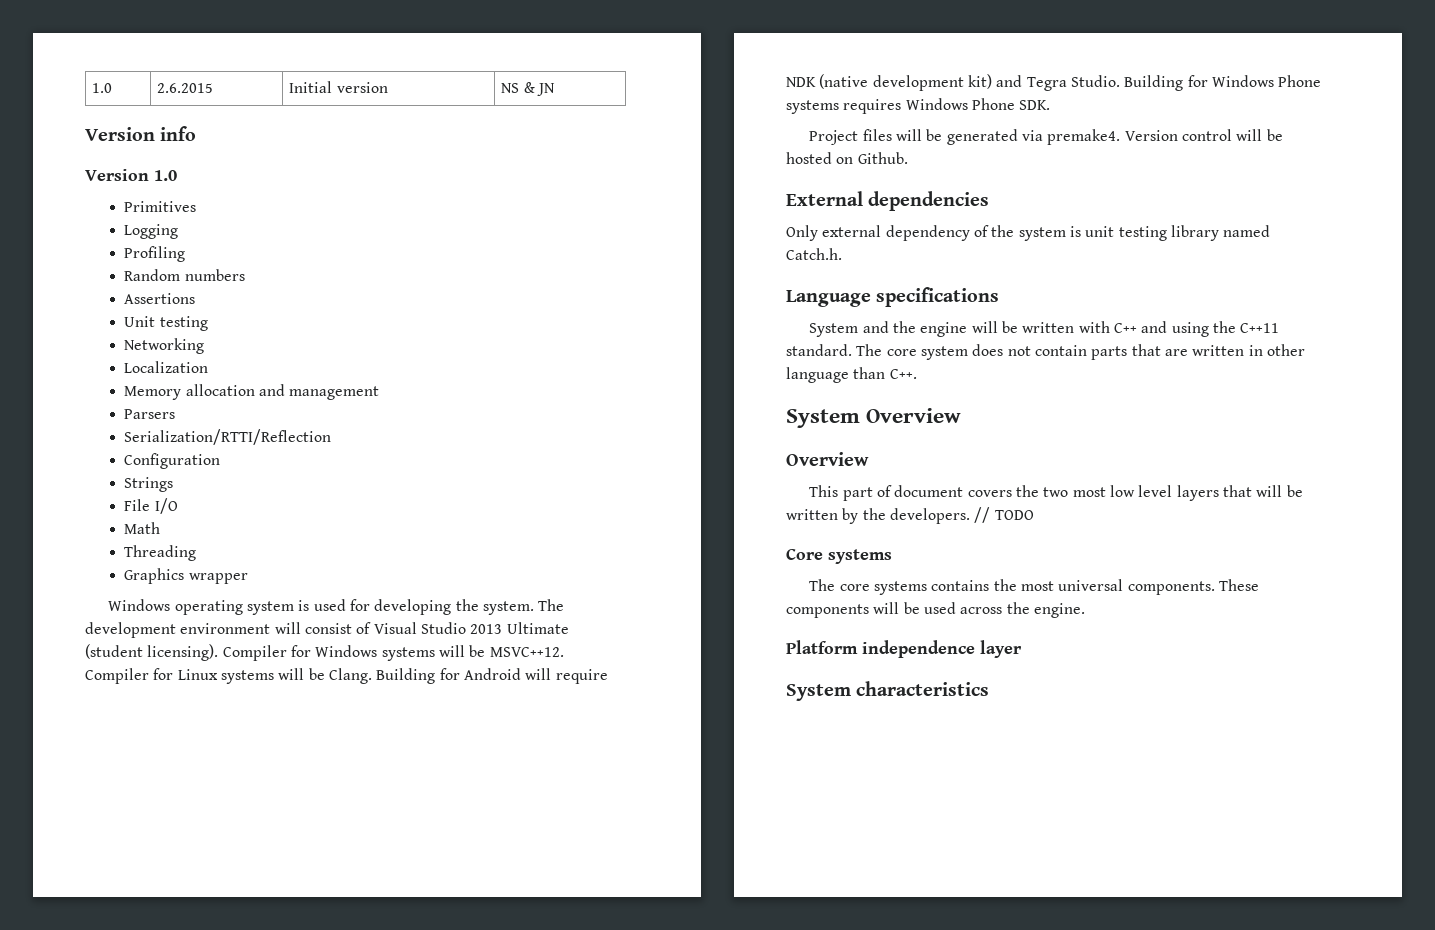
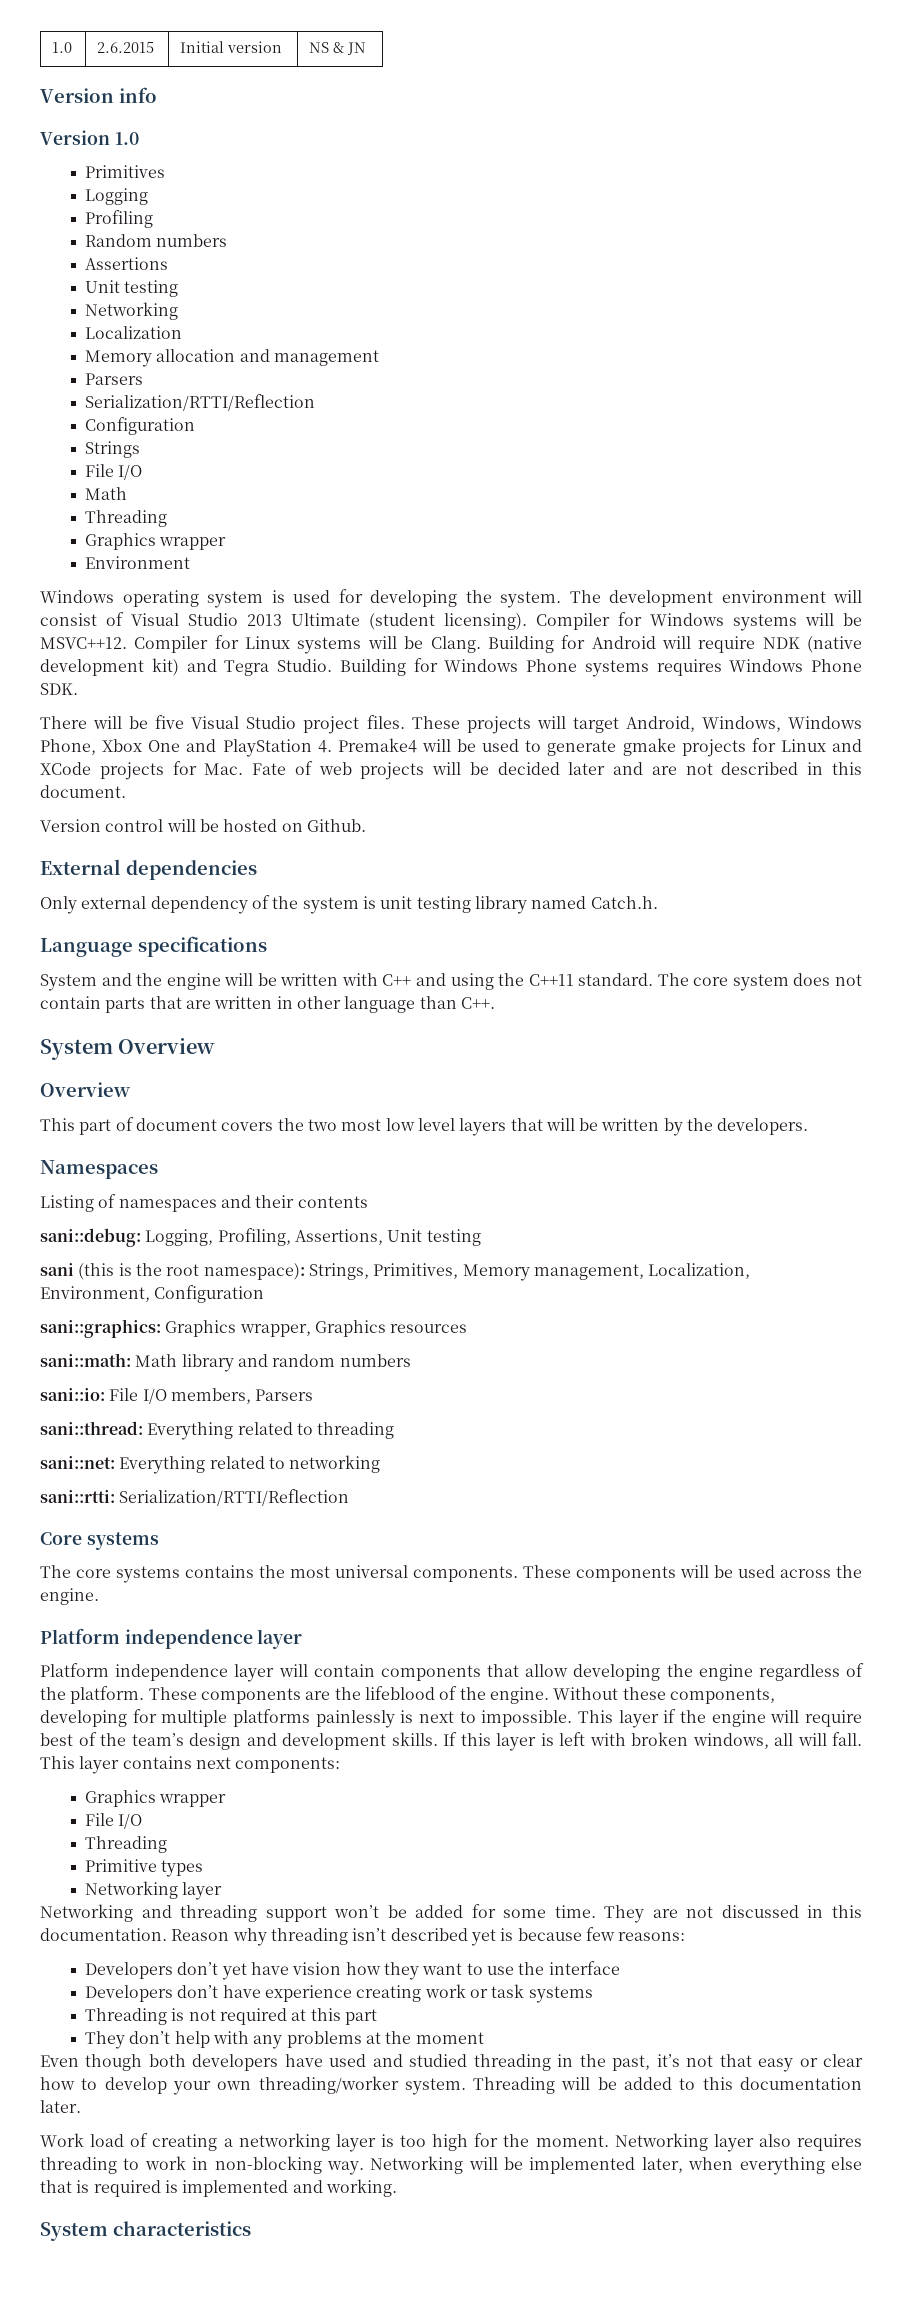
(248, 578) none -> [85,556,191,569] // Environment
[809,129,1121,145] Project files will be generated via premake4. -> [40,715,862,734] [40,738,862,757] [40,761,862,780] [40,785,126,798] There will be five Visual Studio project files. These projects will target Android, Windows, Windows Phone, Xbox One and PlayStation 4. Premake4 will be used to generate gmake projects for Linux and XCode projects for Mac. Fate of web projects will be decided later and are not described in this document. //
[974,507,1034,523] // TODO -> [40,1160,158,1179] [40,1194,368,1212] [40,1228,481,1247] [40,1263,751,1281] [40,1285,265,1303] [40,1319,468,1338] [40,1353,411,1372] [40,1388,314,1404] [40,1421,395,1440] [40,1455,381,1474] [40,1489,350,1506] // Namespaces // Listing of namespaces and their contents // sani::debug: Logging, Profiling, Assertions, Unit testing // sani (this is the root namespace): Strings, Primitives, Memory management, Localization, Environment, Configuration // sani::graphics: Graphics wrapper, Graphics resources // sani::math: Math library and random numbers // sani::io: File I/O members, Parsers // sani::thread: Everything related to threading // sani::net: Everything related to networking // sani::rtti: Serialization/RTTI/Reflection
(1022, 649) none -> [40,1663,864,1682] [40,1686,775,1704] [40,1709,862,1728] [40,1732,862,1751] [40,1756,341,1774] [85,1790,227,1807] [85,1813,143,1829] [85,1836,168,1853] [85,1859,204,1877] [85,1881,223,1900] [40,1904,862,1923] [40,1927,686,1946] [85,1961,620,1980] [85,1984,593,2003] [85,2008,377,2025] [85,2031,484,2049] [40,2054,864,2072] [40,2076,862,2095] [40,2100,81,2113] [40,2133,862,2152] [40,2156,862,2175] [40,2179,397,2197] // Platform independence layer will contain components that allow developing the engine regardless of the platform. These components are the lifeblood of the engine. Without these components, developing for multiple platforms painlessly is next to impossible. This layer if the engine will require best of the team’s design and development skills. If this layer is left with broken windows, all will fall. This layer contains next components: // Graphics wrapper // File I/O // Threading // Primitive types // Networking layer // Networking and threading support won’t be added for some time. They are not discussed in this documentation. Reason why threading isn’t described yet is because few reasons: // Developers don’t yet have vision how they want to use the interface // Developers don’t have experience creating work or task systems // Threading is not required at this part // They don’t help with any problems at the moment // Even though both developers have used and studied threading in the past, it’s not that easy or clear how to develop your own threading/worker system. Threading will be added to this documentation later. // Work load of creating a networking layer is too high for the moment. Networking layer also requires threading to work in non-blocking way. Networking will be implemented later, when everything else that is required is implemented and working.

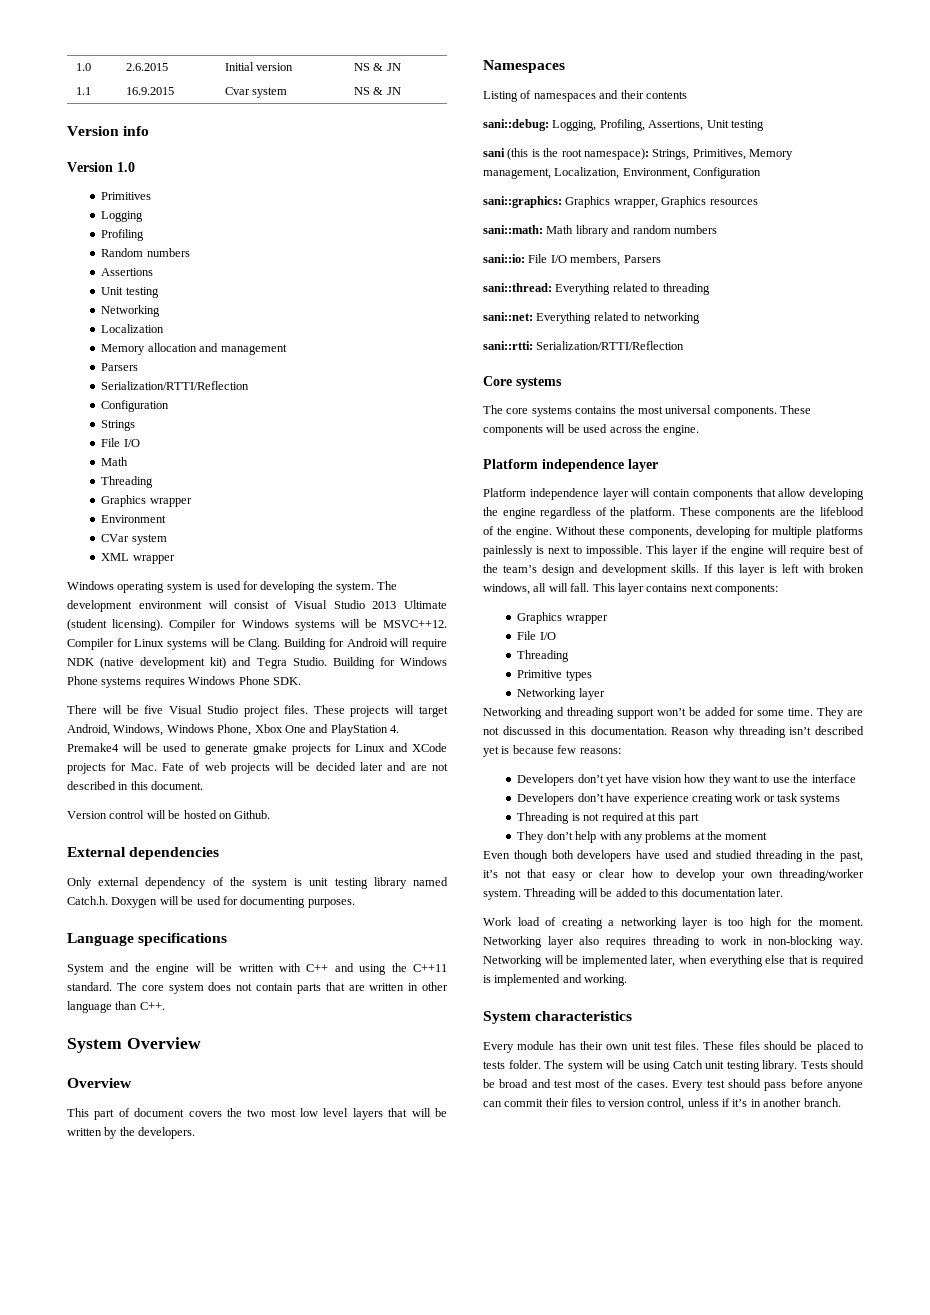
(367, 48) none -> [76,87,92,95] [126,87,175,95] [225,87,288,98] [354,87,401,95] // 1.1 | 16.9.2015 | Cvar system | NS & JN
(191, 562) none -> [101,534,167,545] [101,553,175,564] // CVar system // XML wrapper
(658, 902) none -> [111,896,355,908] Doxygen will be used for documenting purposes.
(251, 2228) none -> [483,1041,864,1053] [483,1060,864,1072] [483,1079,864,1091] [483,1098,841,1110] // Every module has their own unit test files. These files should be placed to tests folder. The system will be using Catch unit testing library. Tests should be broad and test most of the cases. Every test should pass before anyone can commit their files to version control, unless if it’s in another branch.

